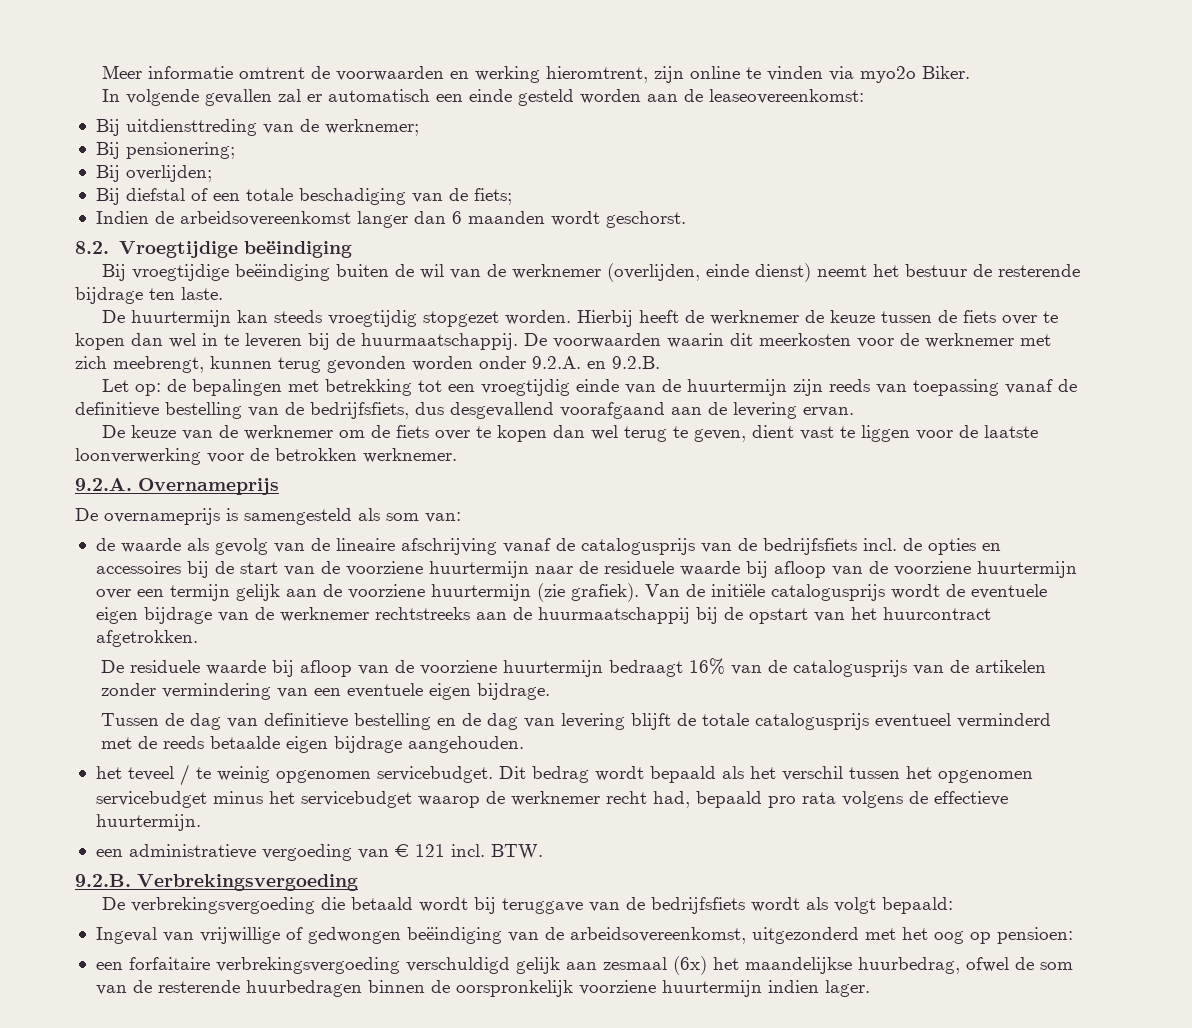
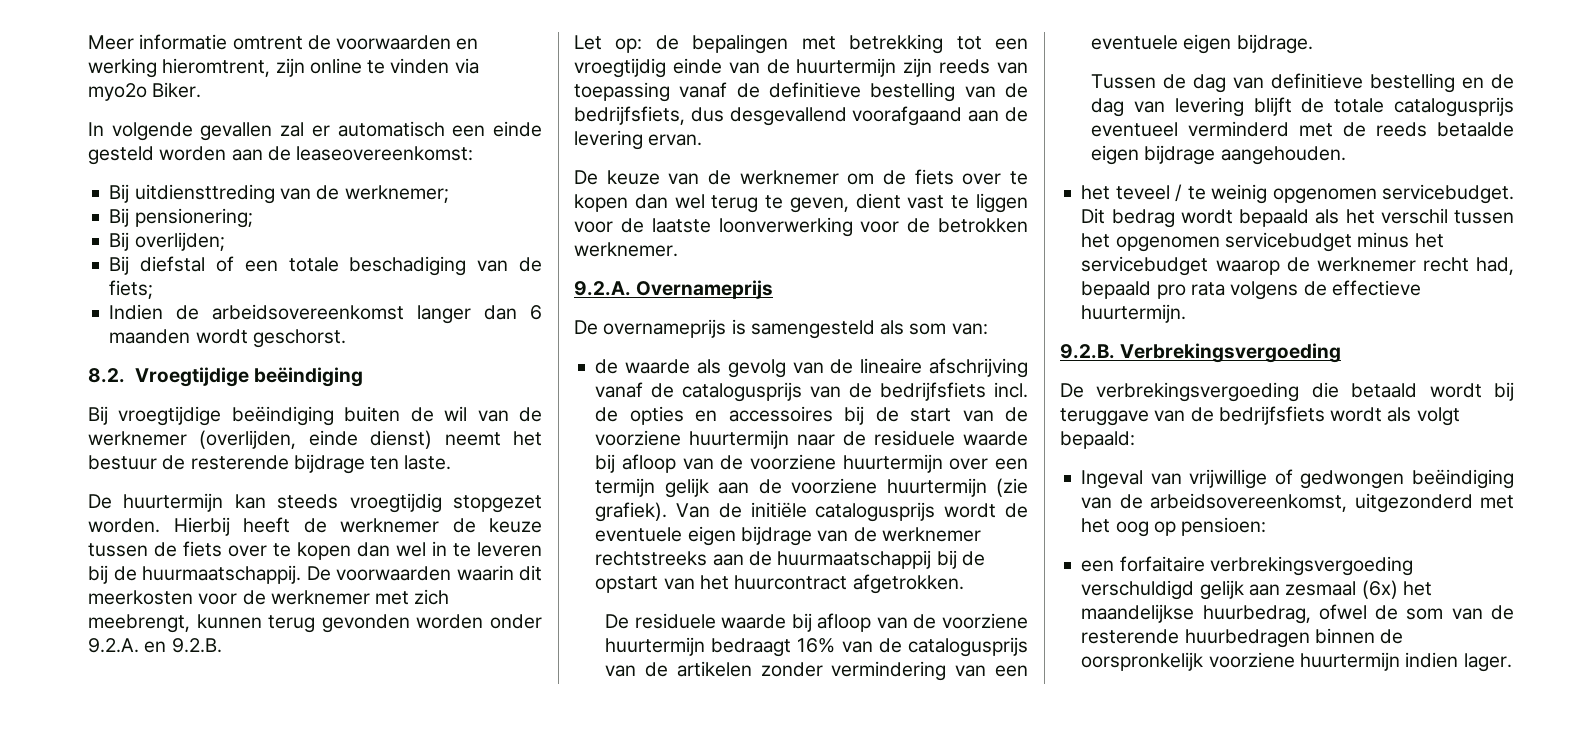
[95,844,543,861] // een administratieve vergoeding van € 121 incl. BTW. -> (1187, 313) none

